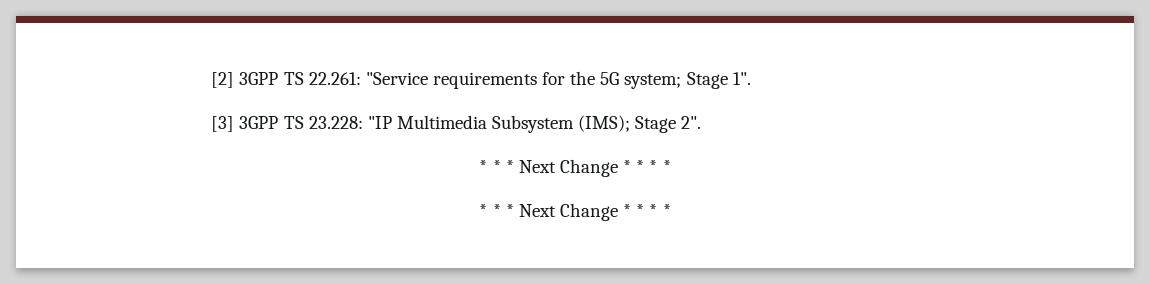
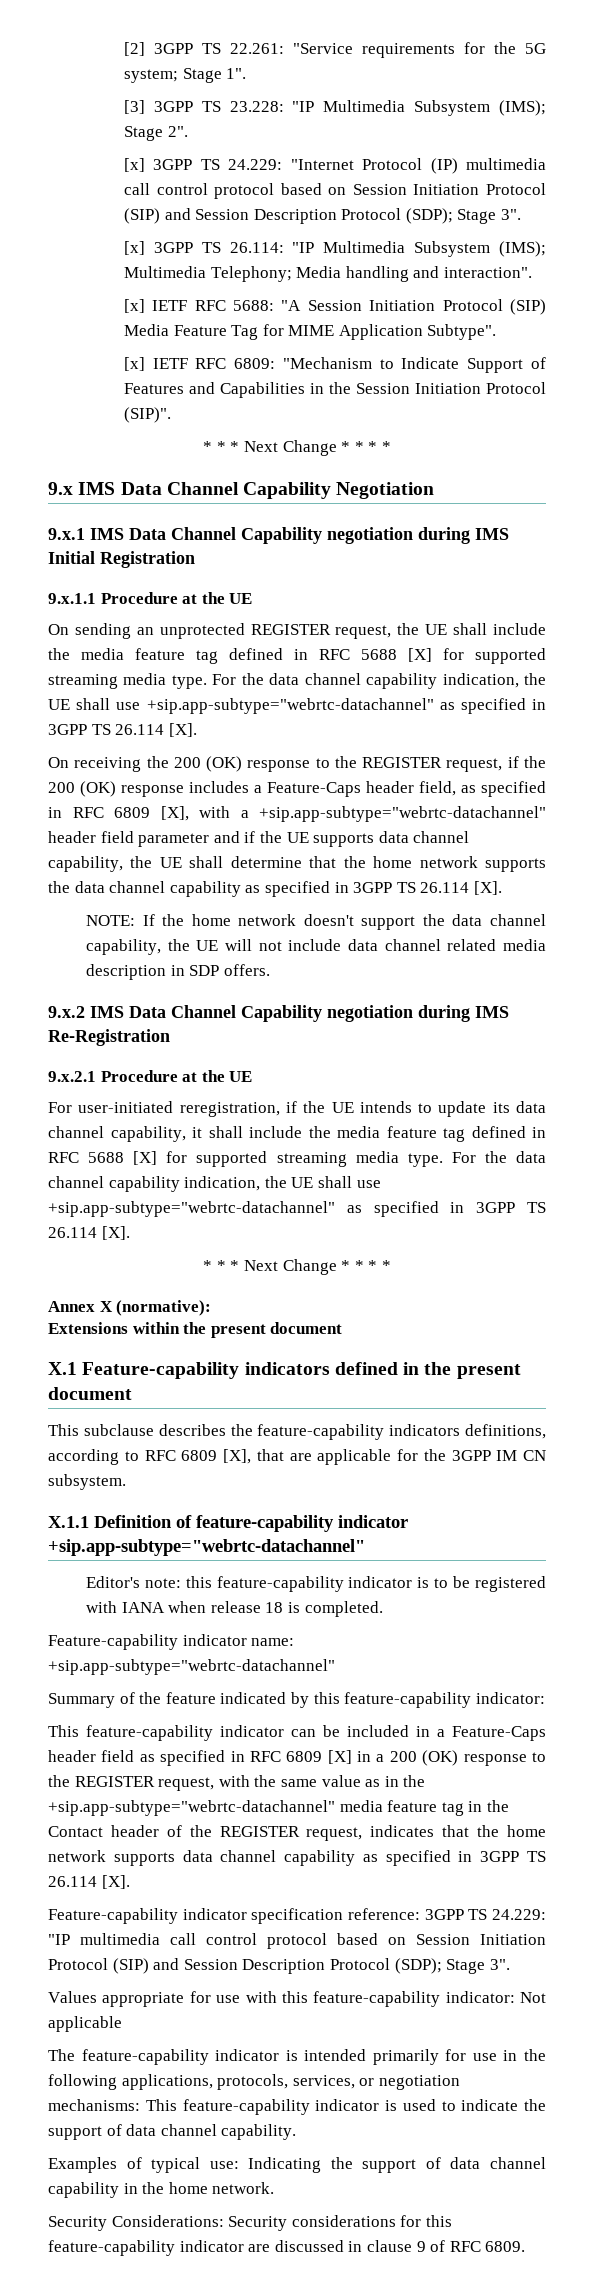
[479,159,671,177] [479,203,671,221] // * * * Next Change * * * * // * * * Next Change * * * * -> [123,158,546,174] [123,183,546,199] [123,208,522,224] [123,241,546,257] [123,266,532,282] [123,299,546,315] [123,324,497,340] [123,357,546,373] [123,382,546,398] [123,407,171,423] [203,440,391,456] [48,482,435,499] [48,527,509,544] [48,551,195,568] [48,592,253,604] [48,623,547,639] [48,648,546,664] [48,673,546,689] [48,698,546,714] [48,723,197,737] [48,756,546,772] [48,781,546,797] [48,806,546,822] [48,831,470,847] [48,856,546,872] [48,881,502,897] [85,914,546,930] [85,939,546,955] [85,964,270,980] [48,1005,509,1022] [48,1029,170,1046] [48,1070,253,1082] [48,1101,546,1117] [48,1126,546,1142] [48,1151,547,1167] [48,1176,381,1192] [48,1201,546,1217] [48,1226,130,1240] [203,1259,391,1275] [48,1300,212,1316] [48,1322,343,1338] [48,1362,521,1379] [48,1387,132,1400] [48,1424,546,1440] [48,1449,546,1465] [48,1474,126,1490] [48,1515,408,1532] [48,1539,365,1556] [85,1576,546,1592] [85,1601,383,1617] [48,1634,295,1650] [48,1659,335,1675] [48,1692,545,1708] [48,1725,546,1741] [48,1750,546,1766] [48,1775,426,1791] [48,1800,509,1816] [48,1825,547,1841] [48,1850,546,1866] [48,1875,130,1889] [48,1908,546,1924] [48,1933,546,1949] [48,1958,510,1974] [48,1991,546,2007] [48,2016,122,2032] [48,2049,546,2065] [48,2074,460,2090] [48,2099,546,2115] [48,2124,297,2140] [48,2157,546,2173] [48,2182,275,2198] [48,2215,452,2231] [48,2240,526,2256] // [x] 3GPP TS 24.229: "Internet Protocol (IP) multimedia call control protocol based on Session Initiation Protocol (SIP) and Session Description Protocol (SDP); Stage 3". // [x] 3GPP TS 26.114: "IP Multimedia Subsystem (IMS); Multimedia Telephony; Media handling and interaction". // [x] IETF RFC 5688: "A Session Initiation Protocol (SIP) Media Feature Tag for MIME Application Subtype". // [x] IETF RFC 6809: "Mechanism to Indicate Support of Features and Capabilities in the Session Initiation Protocol (SIP)". // * * * Next Change * * * * // 9.x IMS Data Channel Capability Negotiation // 9.x.1 IMS Data Channel Capability negotiation during IMS Initial Registration // 9.x.1.1 Procedure at the UE // On sending an unprotected REGISTER request, the UE shall include the media feature tag defined in RFC 5688 [X] for supported streaming media type. For the data channel capability indication, the UE shall use +sip.app-subtype="webrtc-datachannel" as specified in 3GPP TS 26.114 [X]. // On receiving the 200 (OK) response to the REGISTER request, if the 200 (OK) response includes a Feature-Caps header field, as specified in RFC 6809 [X], with a +sip.app-subtype="webrtc-datachannel" header field parameter and if the UE supports data channel capability, the UE shall determine that the home network supports the data channel capability as specified in 3GPP TS 26.114 [X]. // NOTE: If the home network doesn't support the data channel capability, the UE will not include data channel related media description in SDP offers. // 9.x.2 IMS Data Channel Capability negotiation during IMS Re-Registration // 9.x.2.1 Procedure at the UE // For user-initiated reregistration, if the UE intends to update its data channel capability, it shall include the media feature tag defined in RFC 5688 [X] for supported streaming media type. For the data channel capability indication, the UE shall use +sip.app-subtype="webrtc-datachannel" as specified in 3GPP TS 26.114 [X]. // * * * Next Change * * * * // Annex X (normative): // Extensions within the present document // X.1 Feature-capability indicators defined in the present document // This subclause describes the feature-capability indicators definitions, according to RFC 6809 [X], that are applicable for the 3GPP IM CN subsystem. // X.1.1 Definition of feature-capability indicator +sip.app-subtype="webrtc-datachannel" // Editor's note: this feature-capability indicator is to be registered with IANA when release 18 is completed. // Feature-capability indicator name: +sip.app-subtype="webrtc-datachannel" // Summary of the feature indicated by this feature-capability indicator: // This feature-capability indicator can be included in a Feature-Caps header field as specified in RFC 6809 [X] in a 200 (OK) response to the REGISTER request, with the same value as in the +sip.app-subtype="webrtc-datachannel" media feature tag in the Contact header of the REGISTER request, indicates that the home network supports data channel capability as specified in 3GPP TS 26.114 [X]. // Feature-capability indicator specification reference: 3GPP TS 24.229: "IP multimedia call control protocol based on Session Initiation Protocol (SIP) and Session Description Protocol (SDP); Stage 3". // Values appropriate for use with this feature-capability indicator: Not applicable // The feature-capability indicator is intended primarily for use in the following applications, protocols, services, or negotiation mechanisms: This feature-capability indicator is used to indicate the support of data channel capability. // Examples of typical use: Indicating the support of data channel capability in the home network. // Security Considerations: Security considerations for this feature-capability indicator are discussed in clause 9 of RFC 6809.

